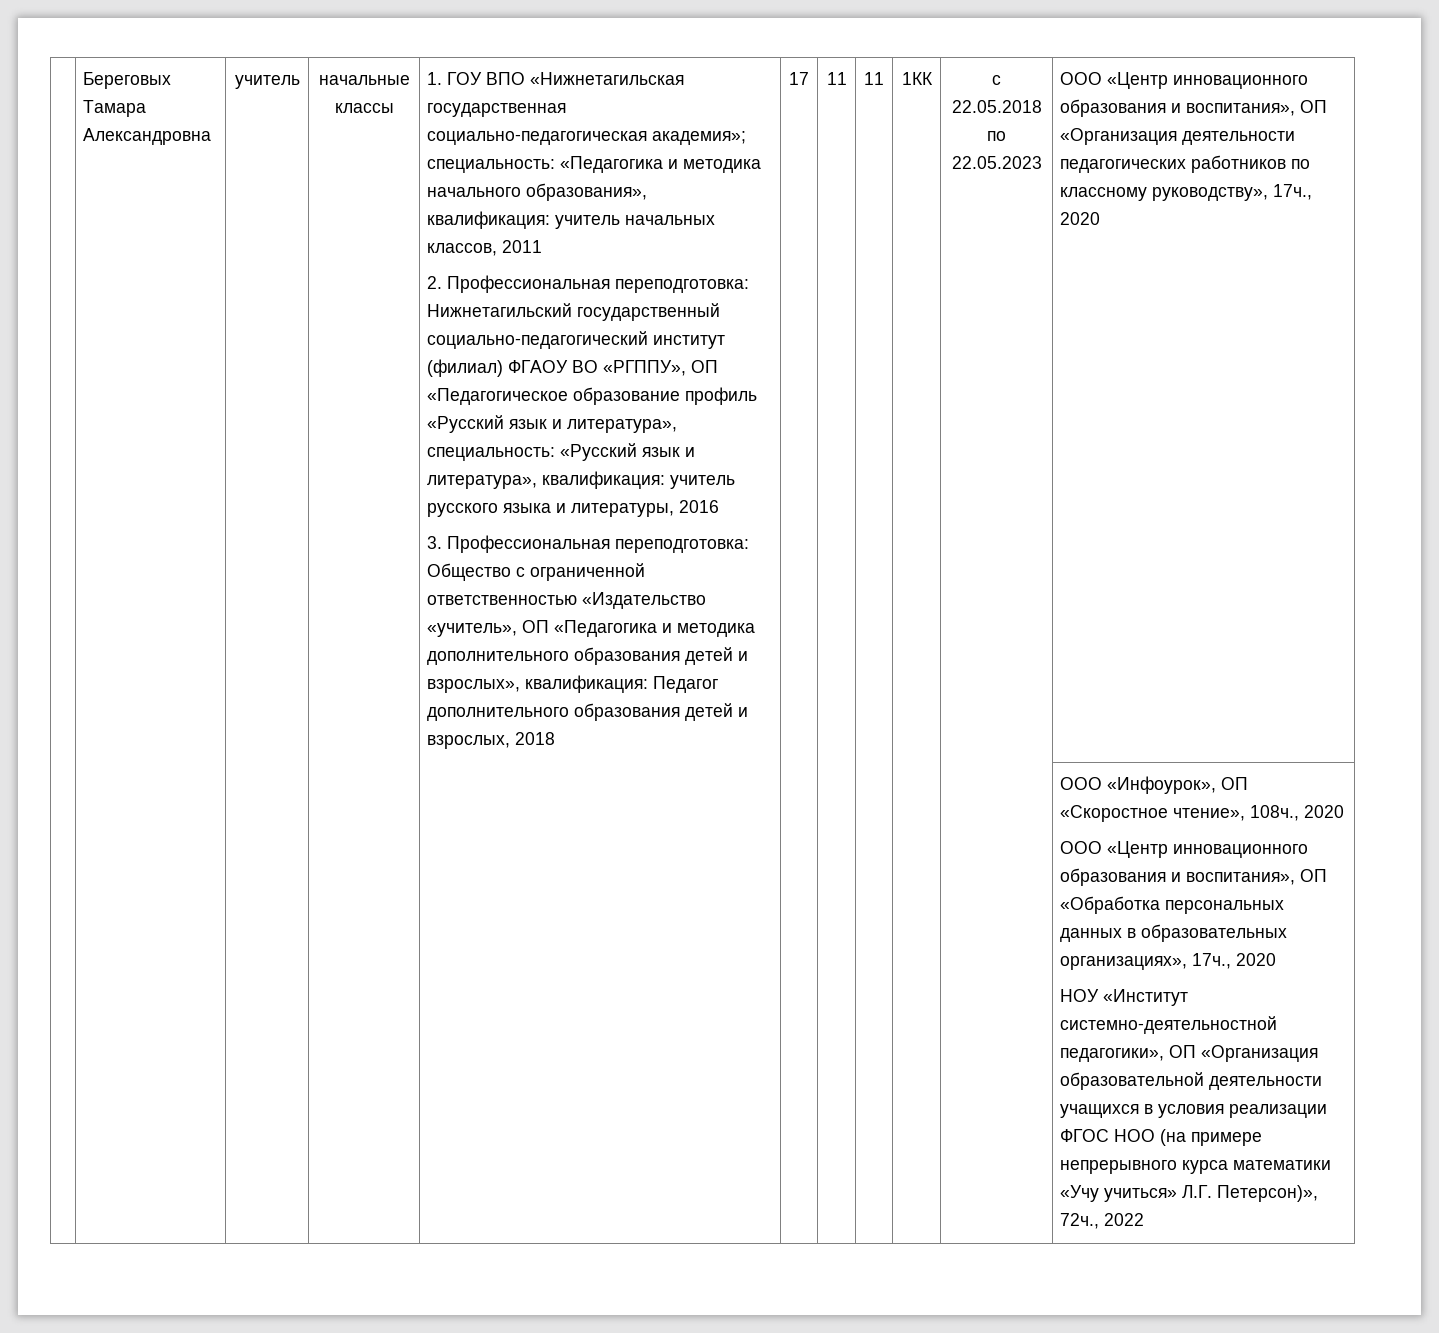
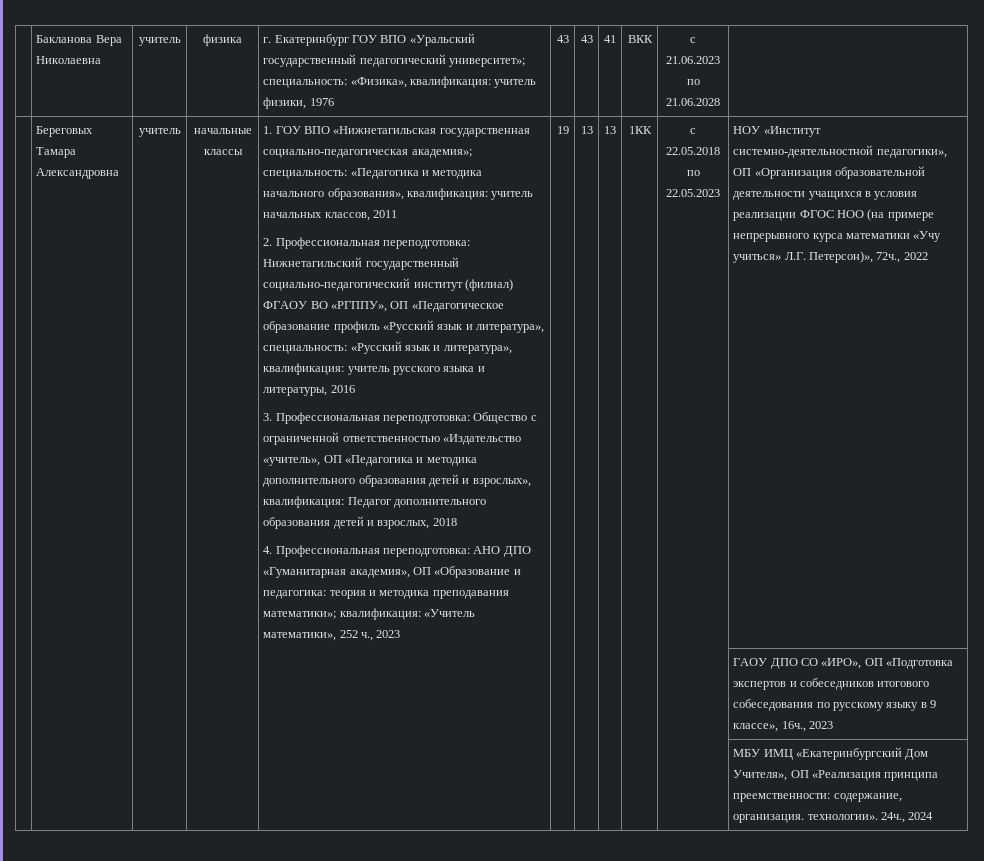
(83, 80) none -> [36,35,122,46] [36,56,102,64] [138,37,181,46] [203,34,242,46] [263,33,475,46] [263,54,526,67] [263,76,537,88] [263,97,334,109] [556,35,569,43] [580,35,593,43] [604,35,616,43] [627,35,653,43] [690,37,696,43] [666,56,720,64] [686,79,700,85] [666,98,720,106] | Бакланова Вера Николаевна | учитель | физика | г. Екатеринбург ГОУ ВПО «Уральский государственный педагогический университет»; специальность: «Физика», квалификация: учитель физики, 1976 | 43 | 43 | 41 | ВКК | с 21.06.2023 по 21.06.2028 | //
[789,72,809,85] [826,72,847,85] [864,72,884,85] | 17 | 11 | 11 -> [263,545,531,557] [263,566,521,578] [263,590,509,599] [263,608,476,620] [263,630,401,641] [556,126,569,134] [580,126,593,134] [604,126,616,134] // 4. Профессиональная переподготовка: АНО ДПО «Гуманитарная академия», ОП «Образование и педагогика: теория и методика преподавания математики»; квалификация: «Учитель математики», 252 ч., 2023 | 19 | 13 | 13
[1060,72,1309,89] [1060,99,1328,117] [1060,128,1296,145] [1060,155,1311,173] [1060,184,1313,201] [1060,212,1101,225] [1060,776,1249,794] [1060,805,1345,822] [1060,841,1309,858] [1060,868,1328,886] [1060,896,1285,914] [1060,924,1288,942] [1060,953,1277,970] ООО «Центр инновационного образования и воспитания», ОП «Организация деятельности педагогических работников по классному руководству», 17ч., 2020 // | | | | | | | | | | ООО «Инфоурок», ОП «Скоростное чтение», 108ч., 2020 // ООО «Центр инновационного образования и воспитания», ОП «Обработка персональных данных в образовательных организациях», 17ч., 2020 // -> (720, 193) none
(1145, 1219) none -> [733,658,954,669] [733,678,930,690] [733,699,937,711] [733,721,834,732] [733,747,929,760] [733,770,939,781] [733,793,902,802] [733,812,934,823] // | | | | | | | | | | ГАОУ ДПО СО «ИРО», ОП «Подготовка экспертов и собеседников итогового собеседования по русскому языку в 9 классе», 16ч., 2023 // | | | | | | | | | | МБУ ИМЦ «Екатеринбургский Дом Учителя», ОП «Реализация принципа преемственности: содержание, организация. технологии». 24ч., 2024

